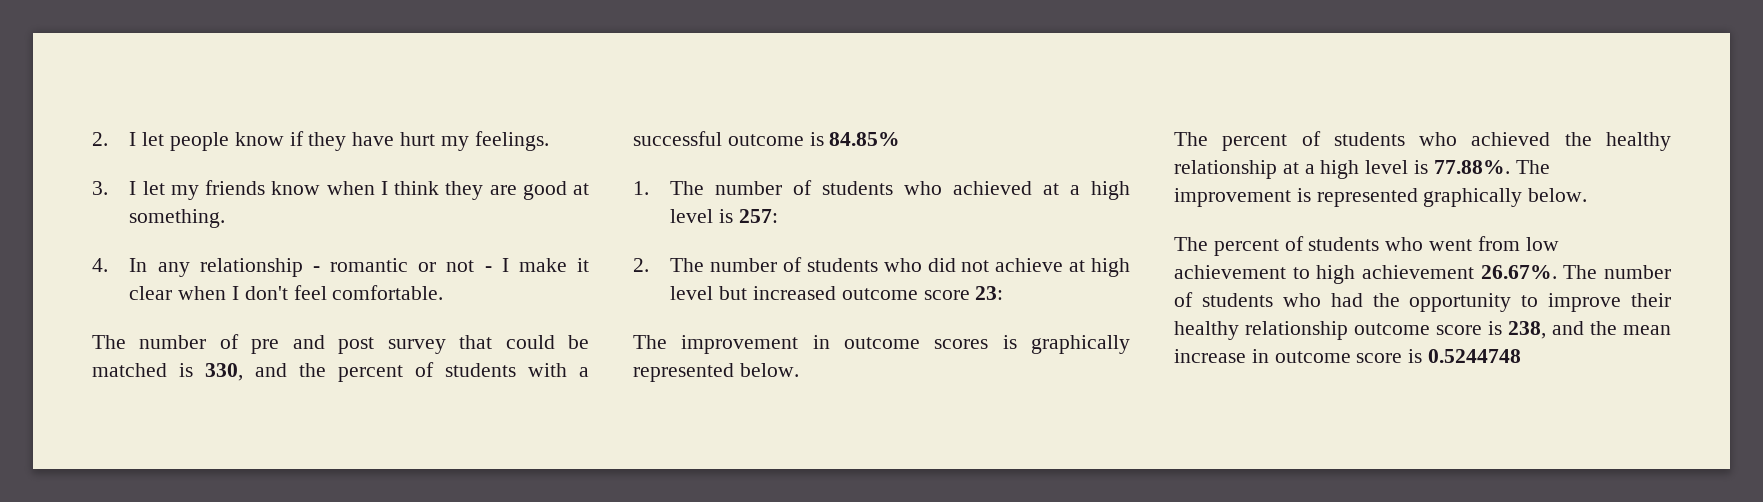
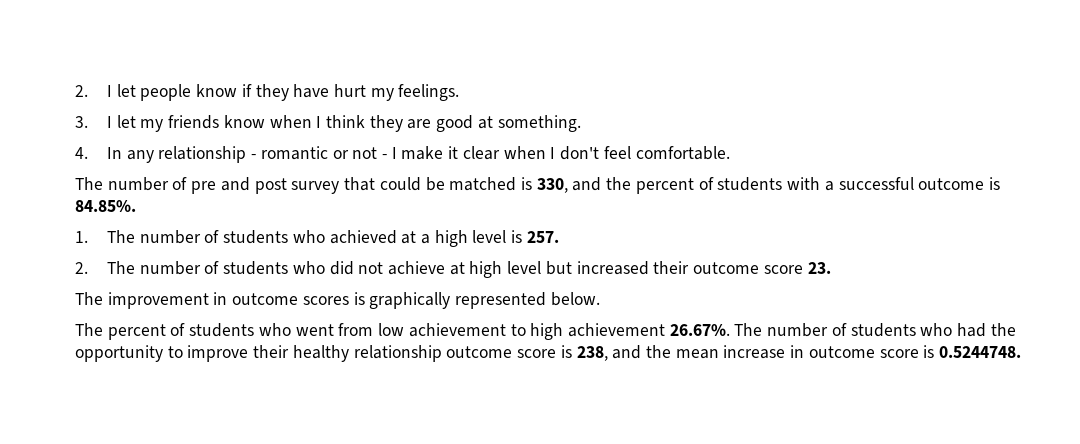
[829,132,901,146] 84.85% -> [75,200,136,212] 84.85%.
[739,209,779,223] 257: -> [526,231,559,243] 257.
[841,286,1004,300] outcome score 23: -> [653,261,831,274] their outcome score 23.
[1174,131,1671,151] [1174,160,1550,179] [1174,188,1588,207] // The percent of students who achieved the healthy relationship at a high level is 77.88%. The improvement is represented graphically below. -> (600, 299) none
[1428,349,1522,363] 0.5244748 -> [939,346,1022,358] 0.5244748.

